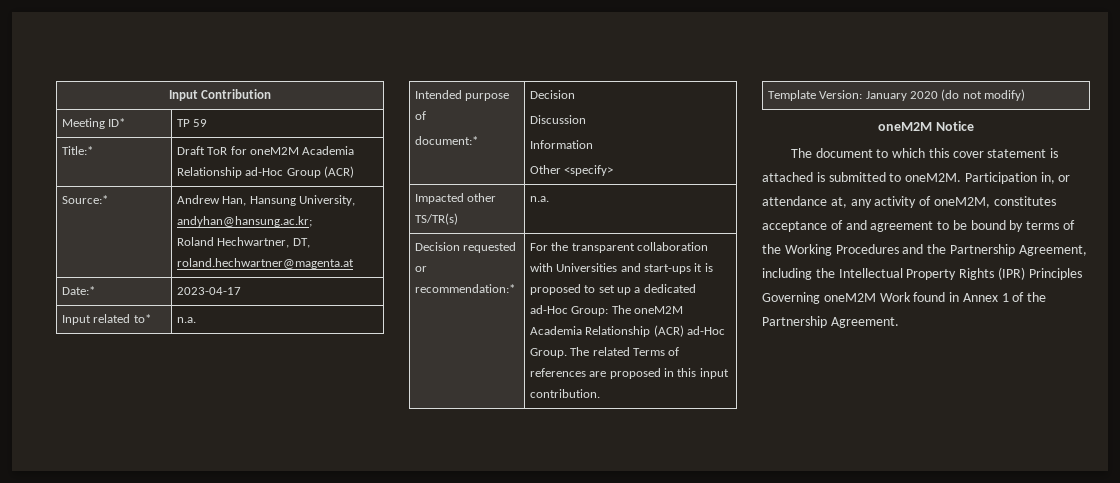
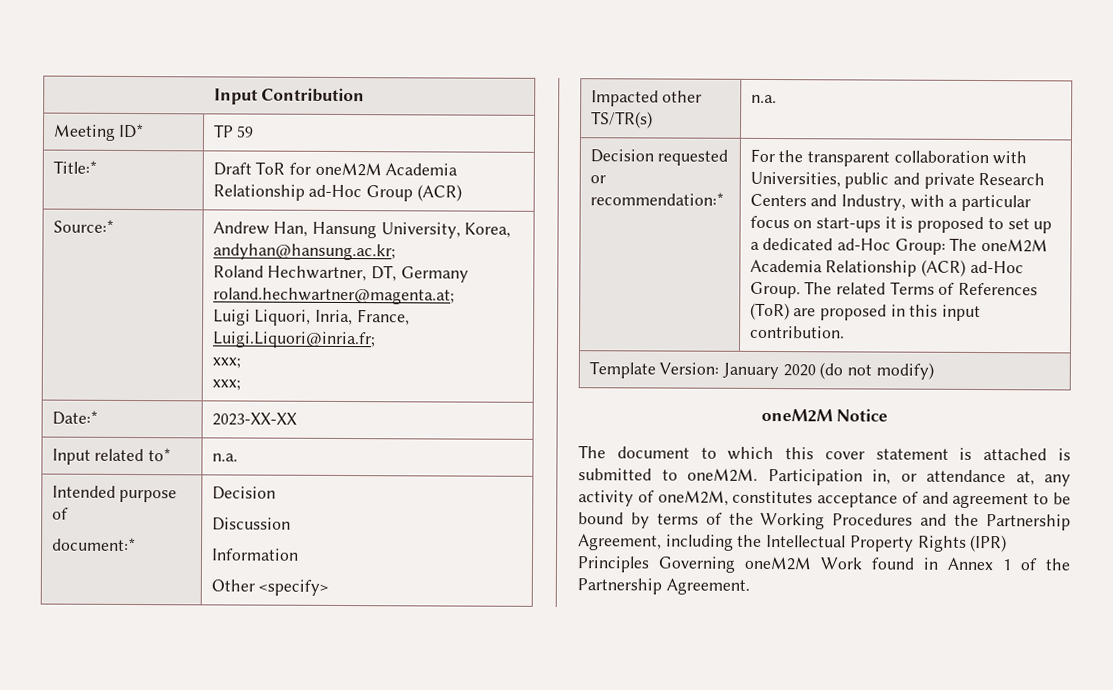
(356, 200) none -> [464,222,512,238] Korea,
[176,258,354,269] roland.hechwartner@magenta.at -> [400,266,469,283] [212,287,455,305] [212,309,410,326] [211,331,376,349] [211,357,241,369] [211,379,241,391] Germany roland.hechwartner@magenta.at; // Luigi Liquori, Inria, France, Luigi.Liquori@inria.fr; // xxx; // xxx;
[176,287,241,295] 2023-04-17 -> [211,412,297,426] 2023-XX-XX
[556,263,641,272] Universities and -> [749,171,1046,189] [749,193,1032,212] [749,215,813,229] Universities, public and private Research Centers and Industry, with a particular focus on
[529,368,586,377] references -> [958,282,1039,296] [749,302,790,321] References (ToR)

